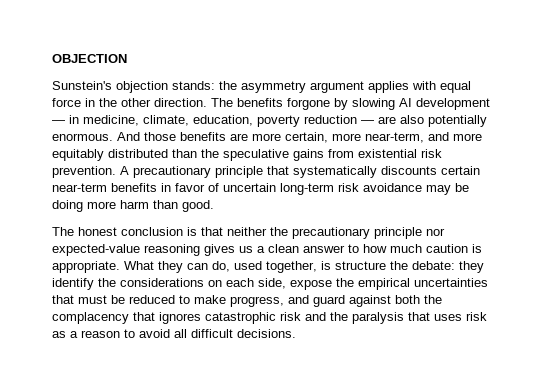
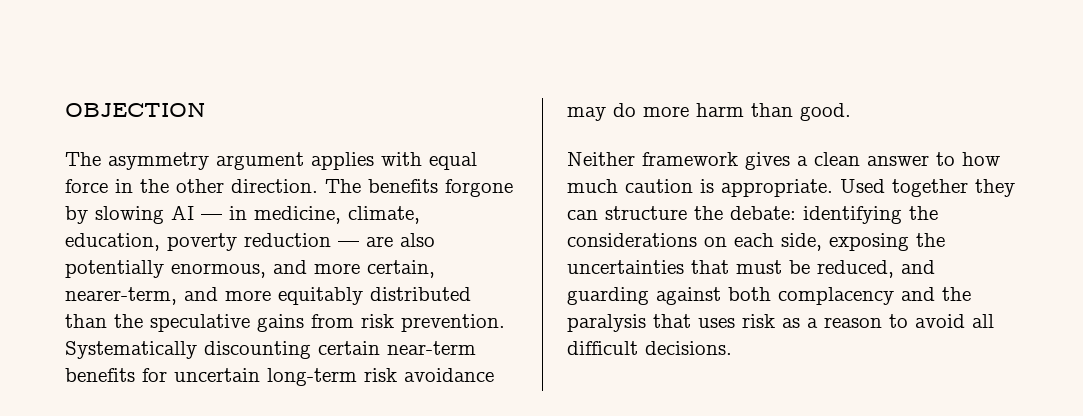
[52,81,237,93] Sunstein's objection stands: the -> [65,152,101,166] The
[416,98,490,110] development -> (194, 212) none
[52,132,424,143] enormous. And those benefits are more certain, more near-term, -> [171,260,435,278] [65,287,177,305] enormous, and more certain, nearer-term,
[358,149,417,158] existential -> (354, 321) none
[120,166,480,178] [52,183,219,192] A precautionary principle that systematically discounts certain near-term benefits in favor of -> [65,341,476,359] [65,368,167,382] Systematically discounting certain near-term benefits for
[455,183,469,192] [52,200,83,212] be doing -> [613,103,636,117] do
[52,227,445,239] [52,244,253,256] The honest conclusion is that neither the precautionary principle nor expected-value reasoning gives us -> [567,152,790,170] Neither framework gives
[124,261,331,273] What they can do, used together, is -> [840,179,1015,197] [567,210,598,220] Used together they can
[459,261,484,273] [52,278,94,290] they identify -> [803,206,902,224] identifying
[290,278,410,290] expose the empirical -> [829,233,945,251] exposing the
[129,295,442,307] [52,312,301,324] reduced to make progress, and guard against both the complacency that ignores catastrophic risk -> [817,260,935,278] [567,287,894,305] reduced, and guarding against both complacency

